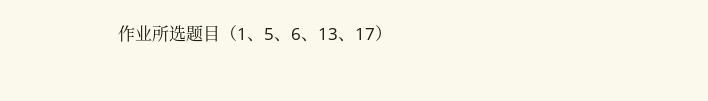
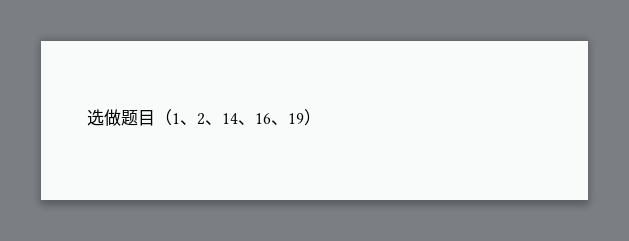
[117,25,186,42] 作业所选 -> [87,109,121,126] 选做
[263,28,375,42] 5、6、13、17 -> [197,113,304,125] 2、14、16、19

